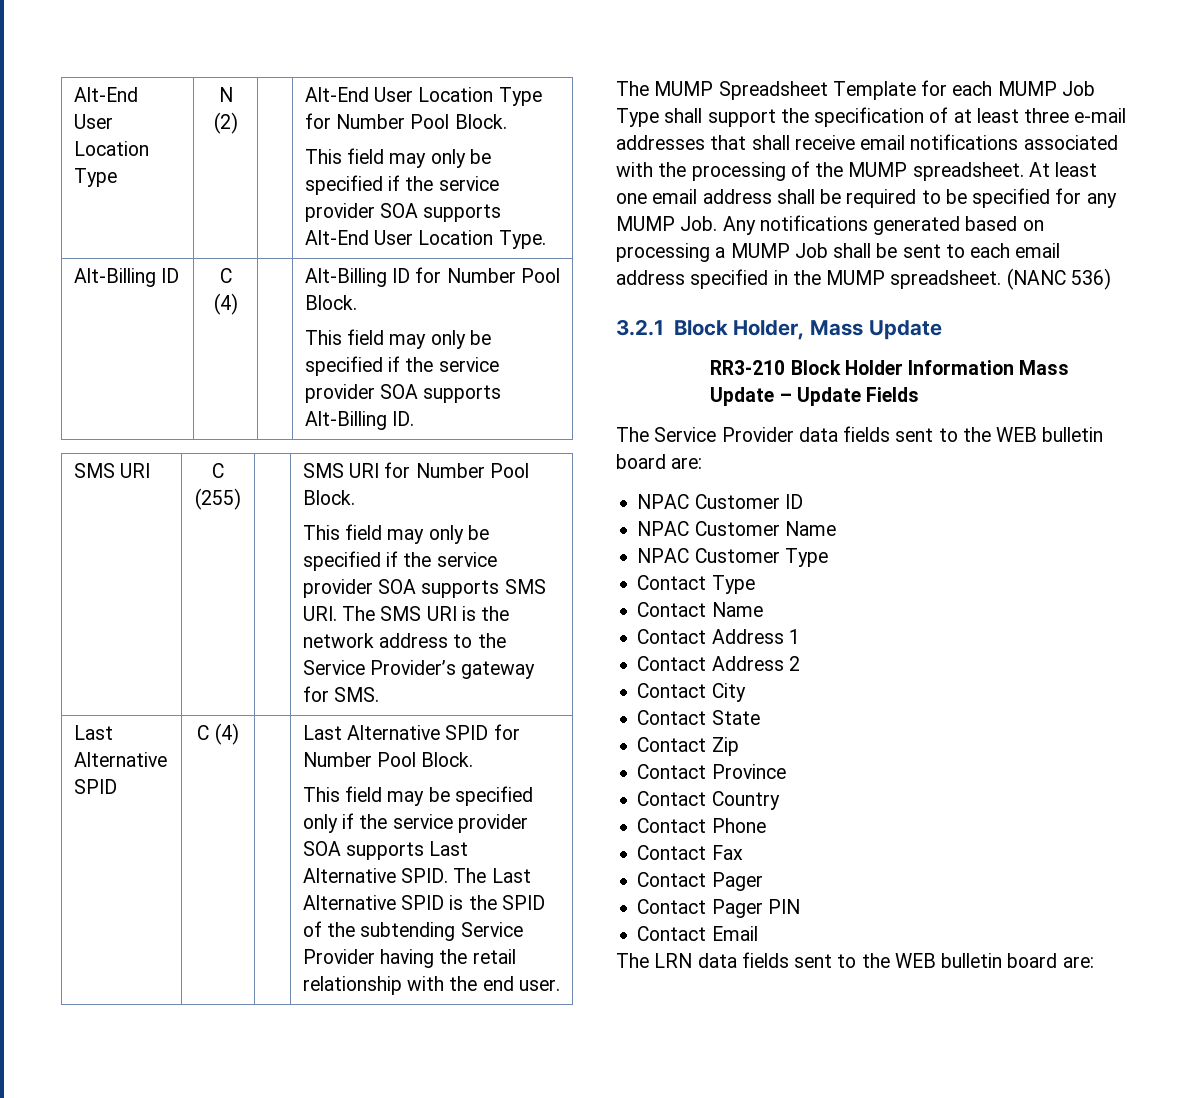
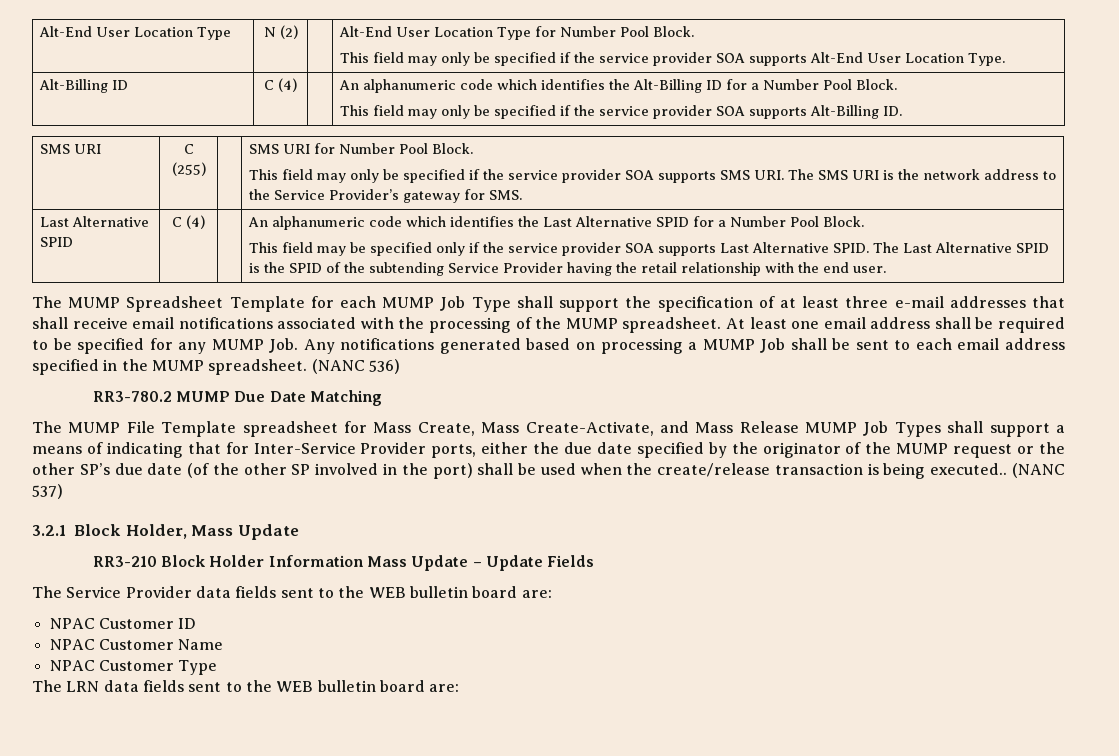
(238, 304) none -> [338,79,630,93] An alphanumeric code which identifies the
(442, 275) none -> [750,83,759,90] a
(239, 734) none -> [247,216,539,230] An alphanumeric code which identifies the
(520, 732) none -> [717,220,726,227] a
(1111, 279) none -> [92,390,382,406] [32,421,1065,437] [32,442,1066,458] [32,463,1065,479] [32,484,63,499] // RR3-780.2 MUMP Due Date Matching // The MUMP File Template spreadsheet for Mass Create, Mass Create-Activate, and Mass Release MUMP Job Types shall support a means of indicating that for Inter-Service Provider ports, either the due date specified by the originator of the MUMP request or the other SP’s due date (of the other SP involved in the port) shall be used when the create/release transaction is being executed.. (NANC 537)
[637,575,755,594] [637,602,763,617] [637,629,800,644] [637,656,800,671] [637,683,746,702] [637,710,760,725] [637,737,739,756] [637,764,786,779] [637,791,780,810] [637,818,766,833] [637,845,743,860] [637,872,763,891] [637,899,800,918] [637,926,758,941] // Contact Type // Contact Name // Contact Address 1 // Contact Address 2 // Contact City // Contact State // Contact Zip // Contact Province // Contact Country // Contact Phone // Contact Fax // Contact Pager // Contact Pager PIN // Contact Email -> (218, 667) none

